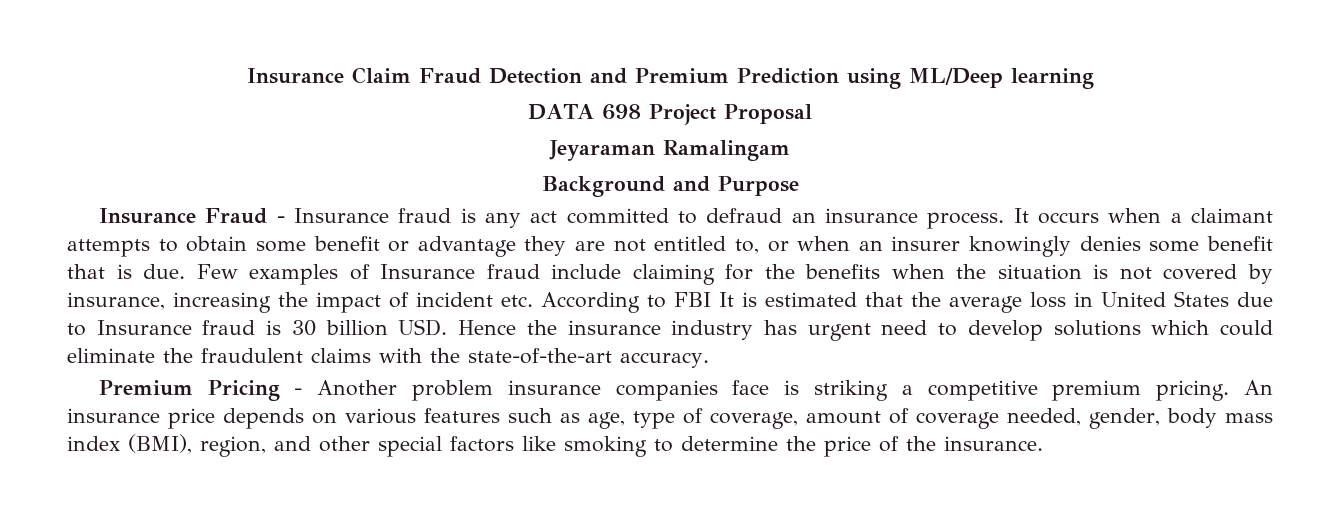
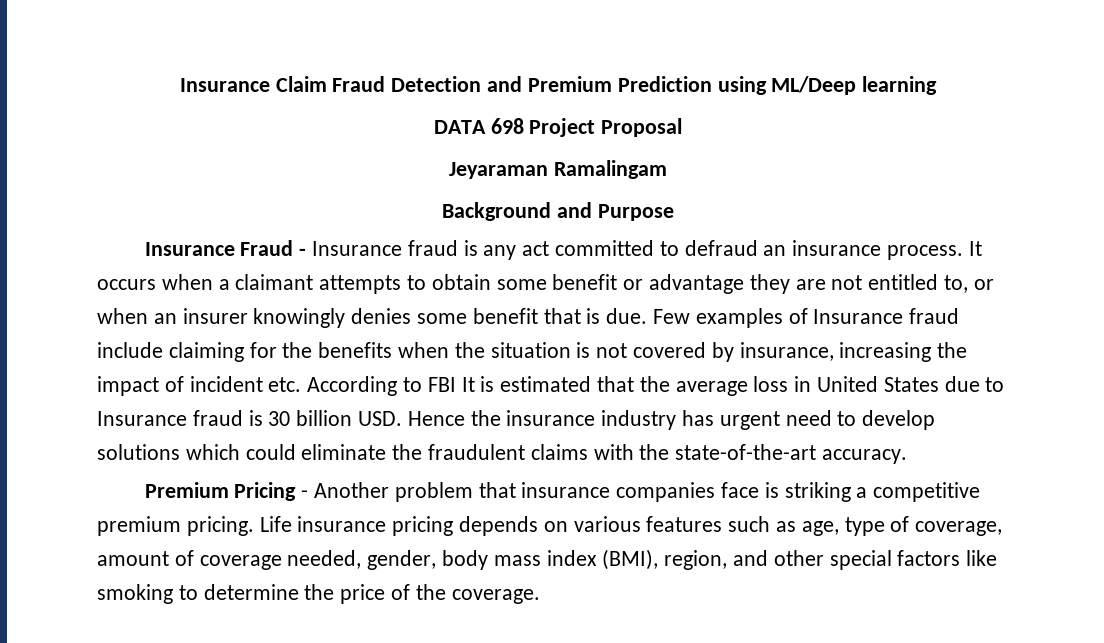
(494, 390) none -> [478,482,516,498] that
[1244,380,1273,395] [67,408,216,429] An insurance price -> [259,516,454,536] Life insurance pricing
[944,436,1043,451] insurance. -> [451,589,540,604] coverage.

